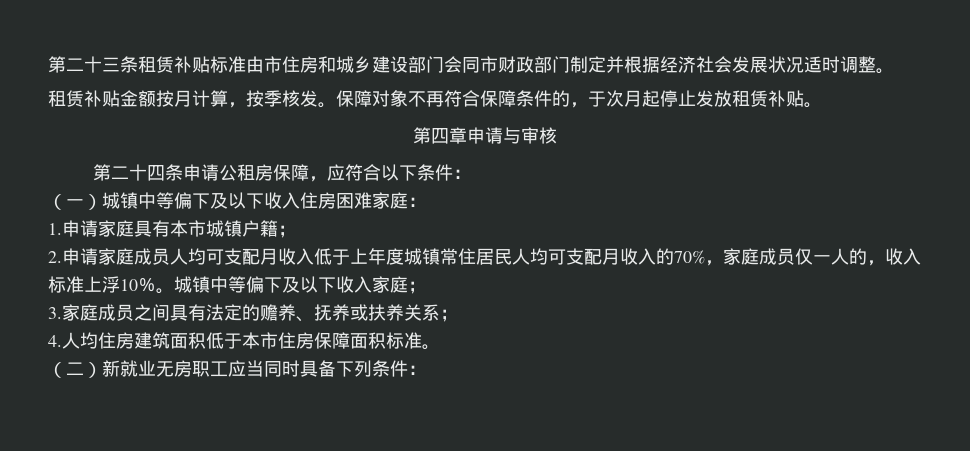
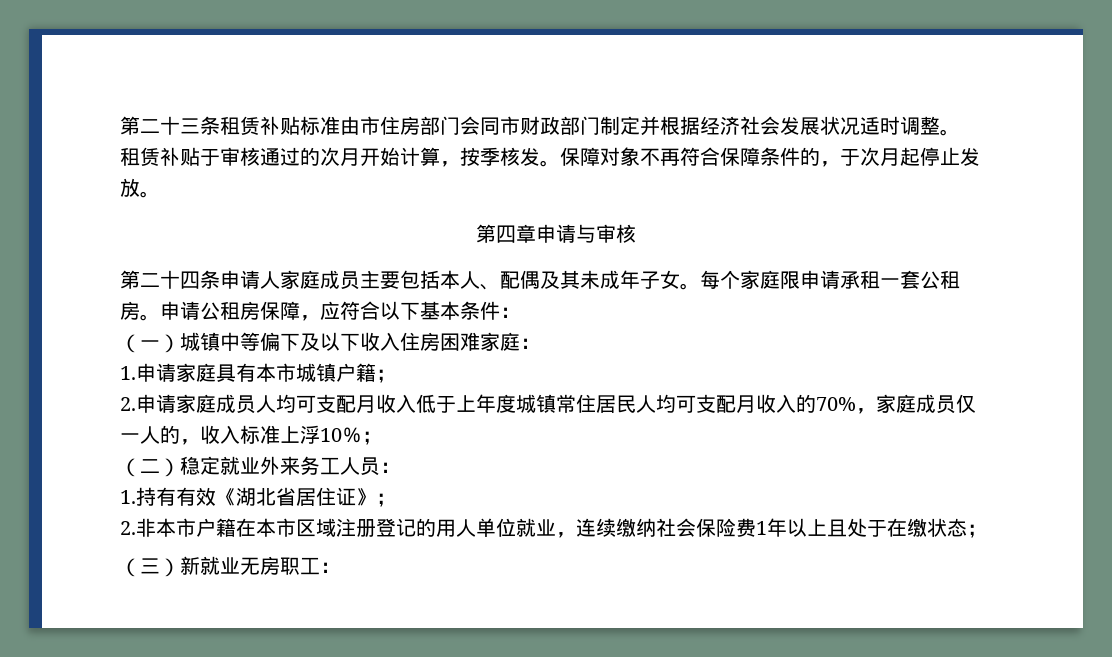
[318,56,408,73] 和城乡建设 -> (420, 125) none
[120,90,192,107] 金额按月 -> [200,147,400,166] 于审核通过的次月开始
[732,90,804,107] 租赁补贴 -> (140, 187) none
(219, 172) none -> [260,270,960,290] [120,301,200,321] 人家庭成员主要包括本人、配偶及其未成年子女。每个家庭限申请承租一套公租房。申请
(417, 173) none -> [420,301,460,320] 基本
[156,276,426,294] [48,304,458,322] [48,332,440,350] [48,360,408,378] 。城镇中等偏下及以下收入家庭； // 3.家庭成员之间具有法定的赡养、抚养或扶养关系； // 4.人均住房建筑面积低于本市住房保障面积标准。 // （二）新就业无房职工应当同时具备下列条件 -> [362,431,382,445] [120,456,400,477] [120,487,396,507] [120,518,987,538] [120,556,320,577] ； // （二）稳定就业外来务工人员： // 1.持有有效《湖北省居住证》； // 2.非本市户籍在本市区域注册登记的用人单位就业，连续缴纳社会保险费1年以上且处于在缴状态； // （三）新就业无房职工

